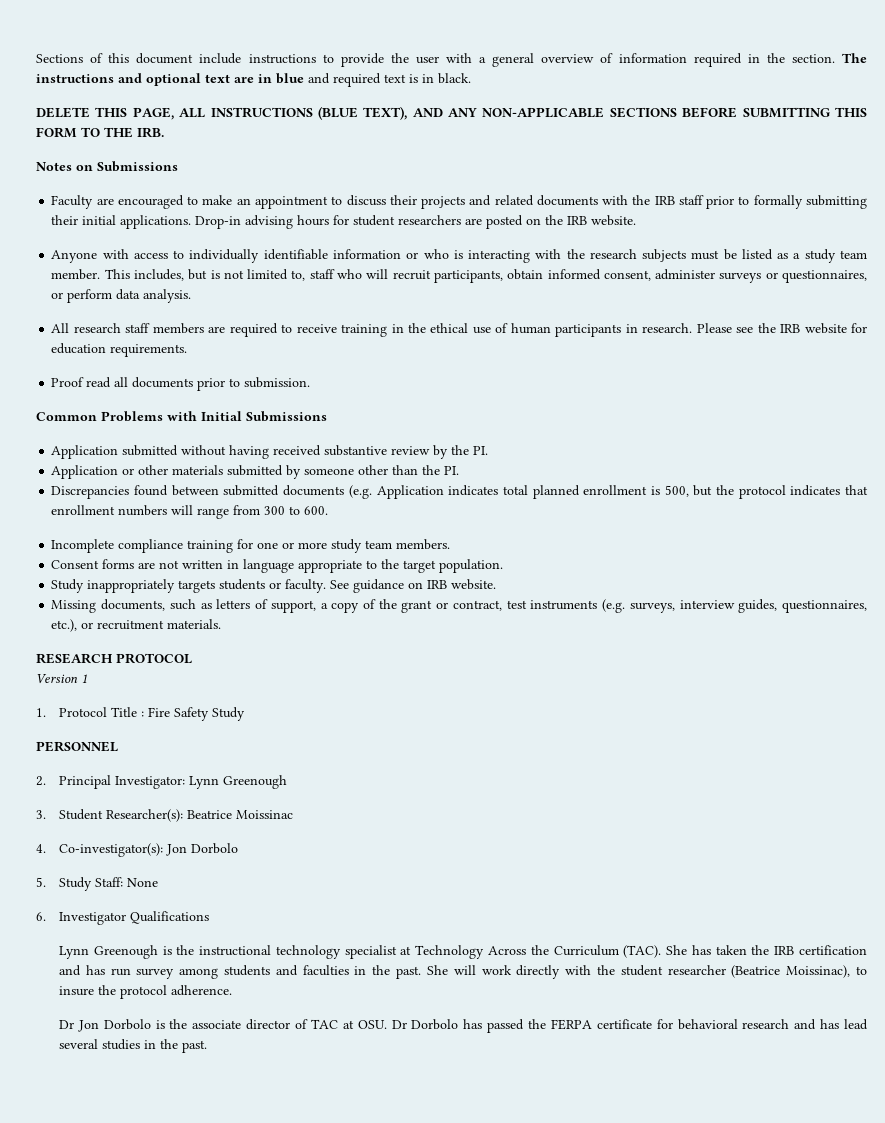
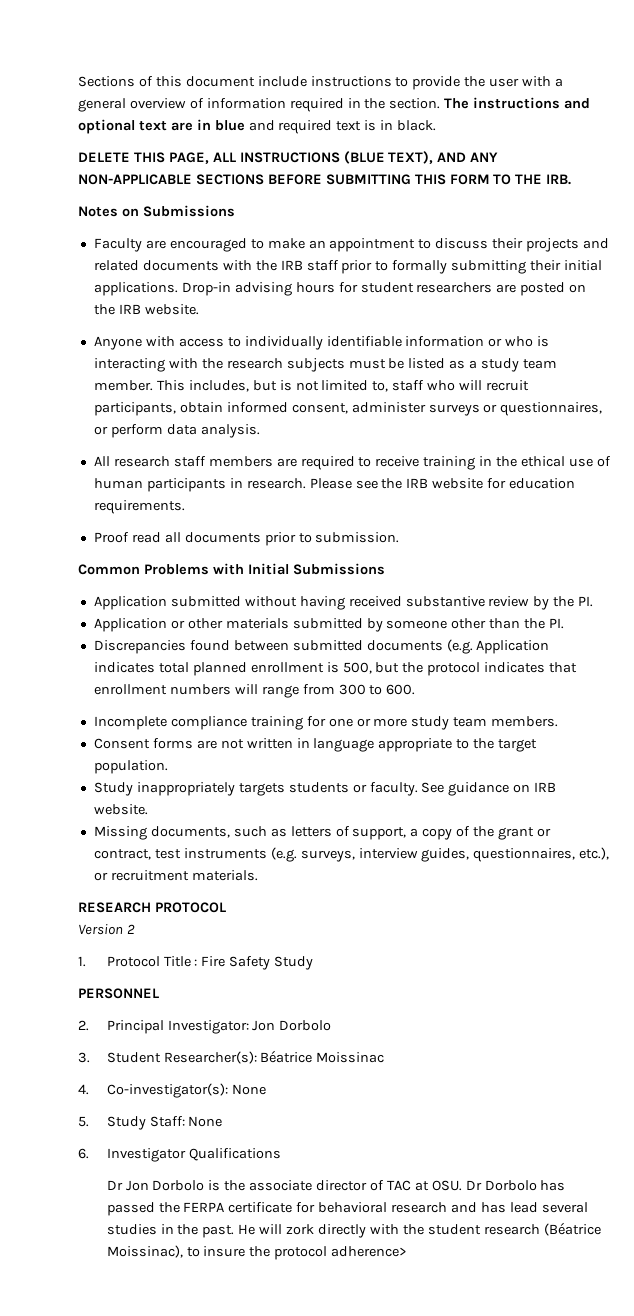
[81,674,87,683] 1 -> [126,924,135,934] 2
[188,775,287,789] Lynn Greenough -> [252,1020,332,1031] Jon Dorbolo
[186,810,232,819] Beatrice -> [260,1050,313,1063] Béatrice
[58,843,238,857] Co-investigator(s): Jon Dorbolo -> [106,1083,266,1098] Co-investigator(s): None
[58,945,868,959] [58,965,868,979] [58,985,232,999] // Lynn Greenough is the instructional technology specialist at Technology Across the Curriculum (TAC). She has taken the IRB certification and has run survey among students and faculties in the past. She will work directly with the student researcher (Beatrice Moissinac), to insure the protocol adherence. -> (281, 1154) none
(207, 1046) none -> [238,1222,601,1238] [106,1245,408,1260] He will zork directly with the student research (Béatrice Moissinac), to insure the protocol adherence>

